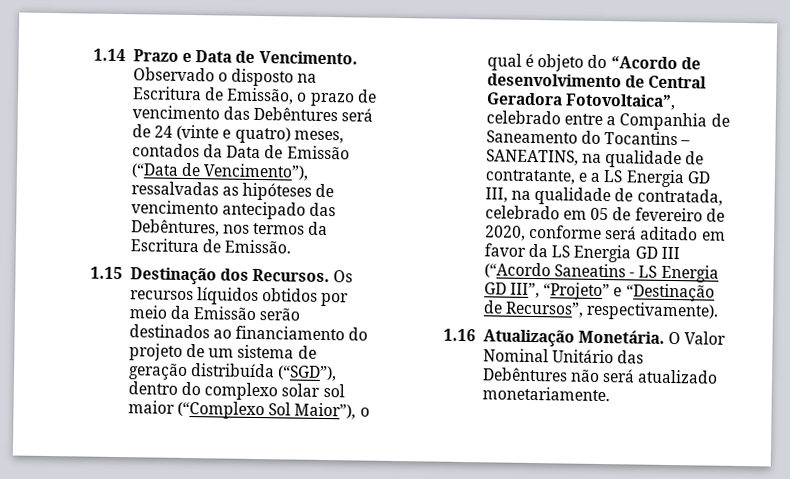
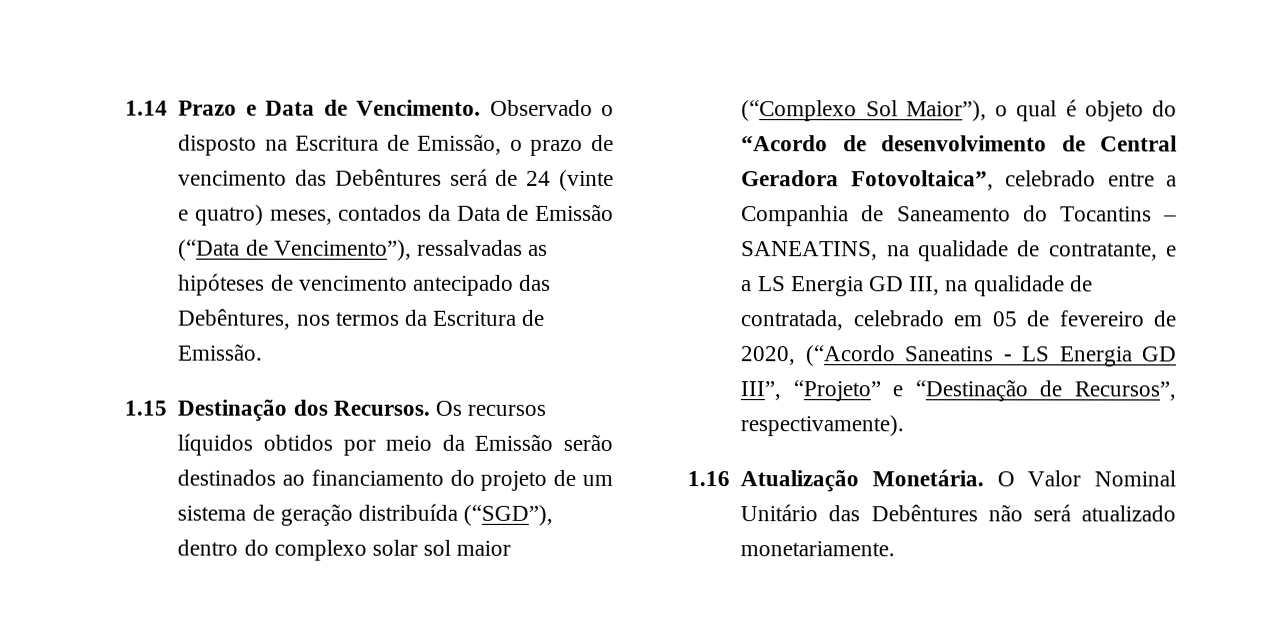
[529,224,726,241] [483,243,680,263] conforme será aditado em favor da LS Energia GD III -> (796, 356) none

